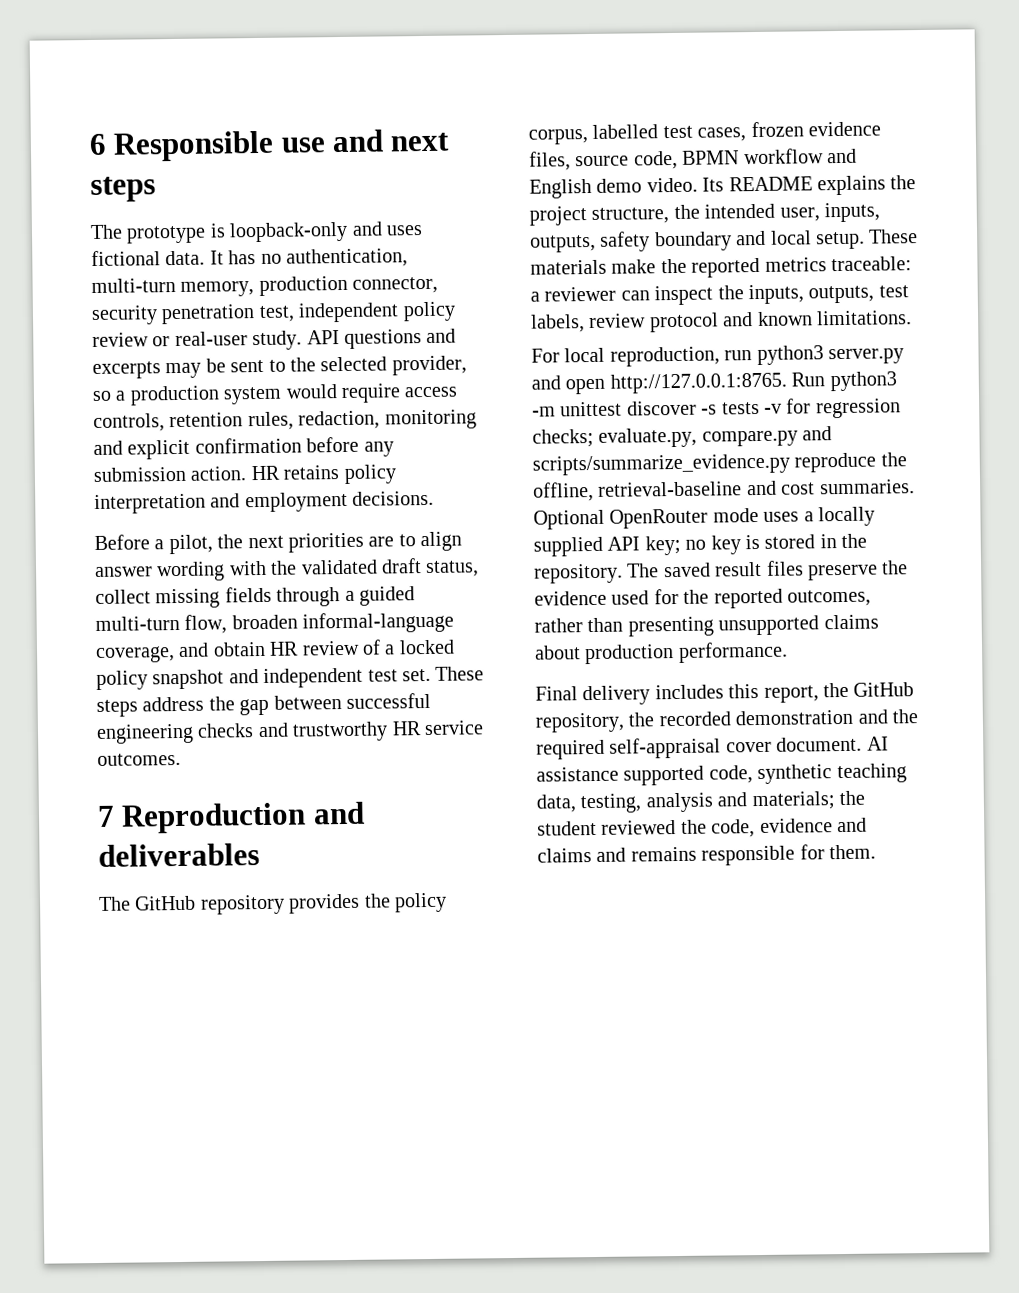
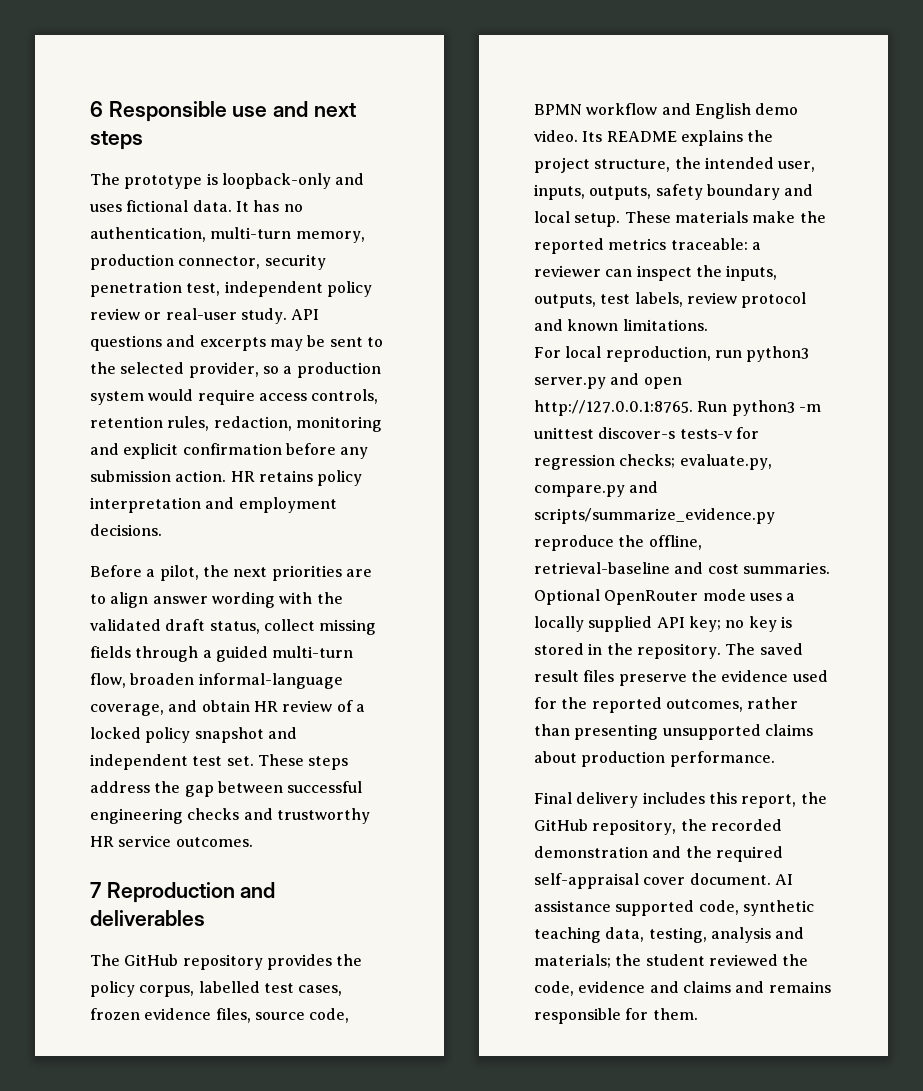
[626,400,782,416] discover -s tests -v -> [598,427,733,439] discover-s tests-v

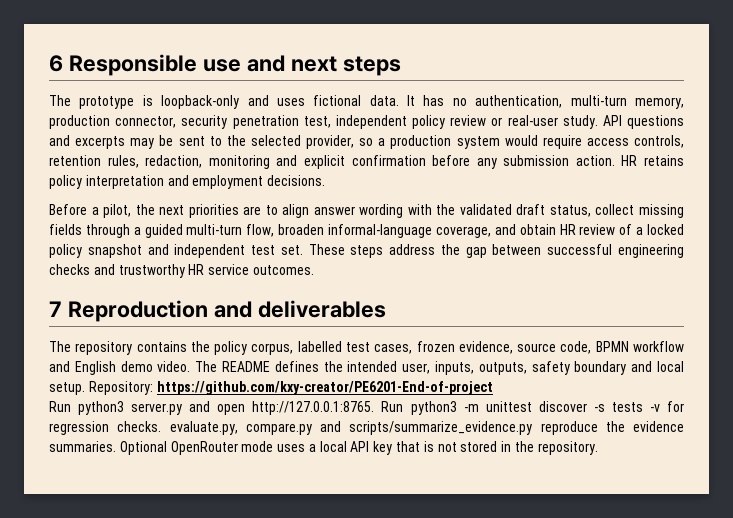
[124,954,332,970] GitHub repository provides -> [75,341,187,355] repository contains
[144,1008,251,1023] evidence files, -> [458,341,513,354] evidence,
[582,130,774,146] [534,157,671,173] Its README explains the project structure, -> [195,361,319,372] The README defines
[624,211,826,223] [534,238,761,254] [534,265,778,281] [534,292,807,308] [534,319,708,331] [534,346,742,362] These materials make the reported metrics traceable: a reviewer can inspect the inputs, outputs, test labels, review protocol and known limitations. // For local reproduction, run -> [88,381,493,395] [49,401,71,412] Repository: https://github.com/kxy-creator/PE6201-End-of-project // Run
[598,427,733,439] discover-s tests-v -> [538,401,660,412] discover -s tests -v
[619,454,676,468] checks; -> [117,421,162,432] checks.
[648,535,702,550] [534,562,739,574] offline, retrieval-baseline and cost -> [633,421,684,432] evidence
[534,616,792,632] [534,643,803,659] [534,670,828,686] [534,697,799,713] [534,724,813,740] [534,751,775,767] [534,792,827,808] [534,819,782,835] [534,846,783,862] [534,873,793,889] [534,900,814,916] [534,927,805,943] [534,954,809,968] [534,981,831,996] [534,1008,698,1024] locally supplied API key; no key is stored in the repository. The saved result files preserve the evidence used for the reported outcomes, rather than presenting unsupported claims about production performance. // Final delivery includes this report, the GitHub repository, the recorded demonstration and the required self-appraisal cover document. AI assistance supported code, synthetic teaching data, testing, analysis and materials; the student reviewed the code, evidence and claims and remains responsible for them. -> [319,441,598,455] local API key that is not stored in the repository.

